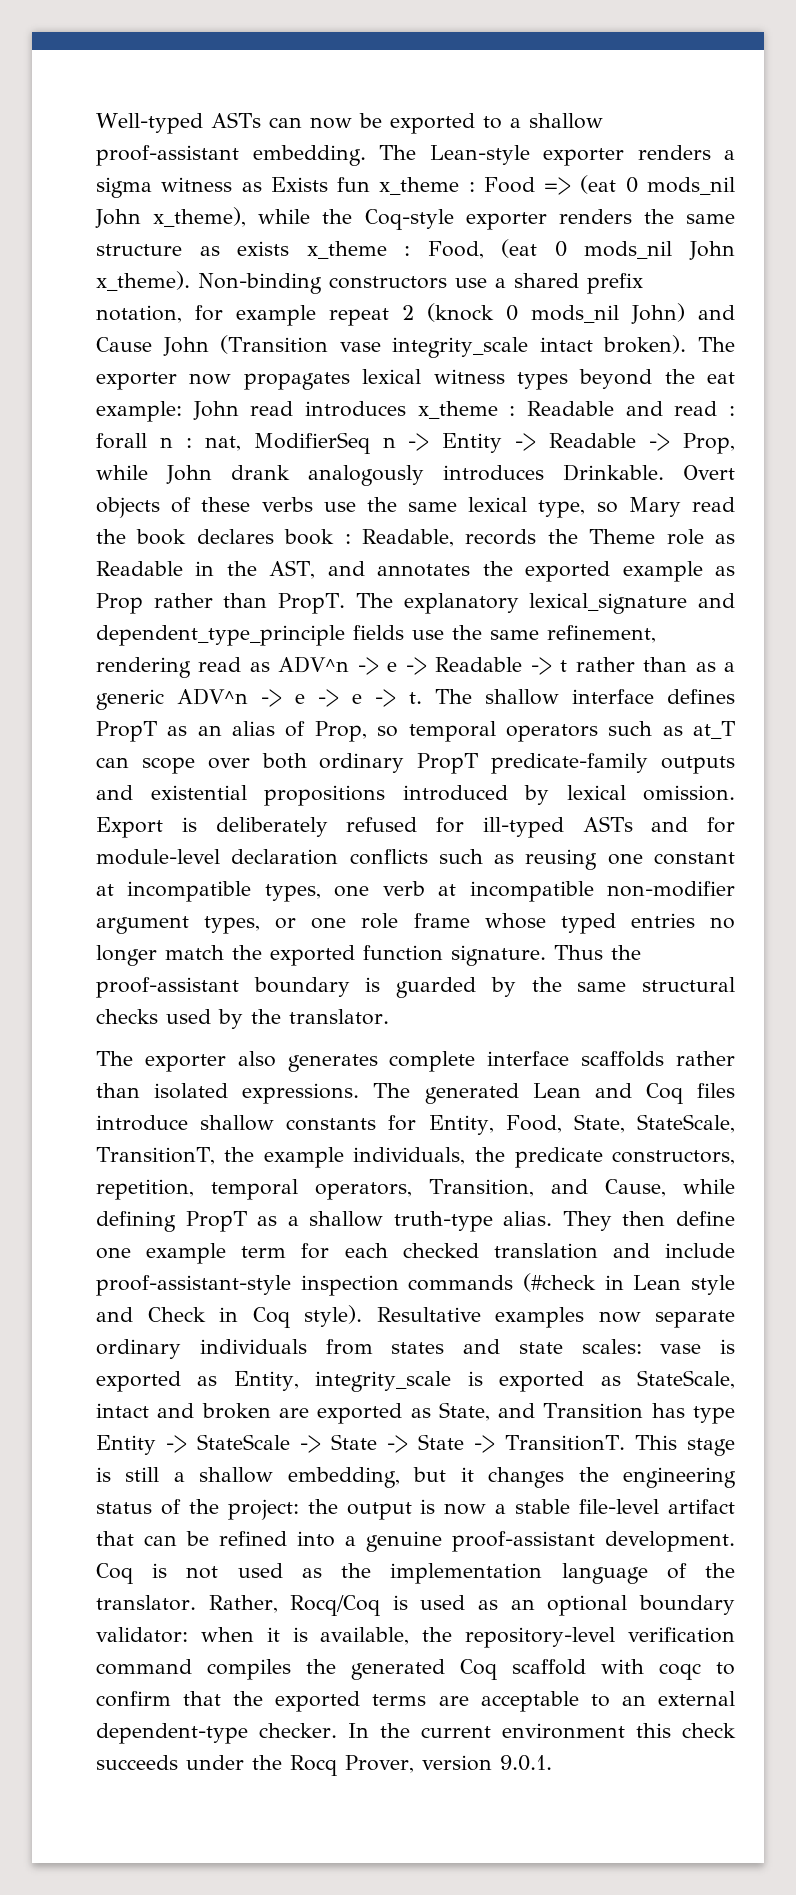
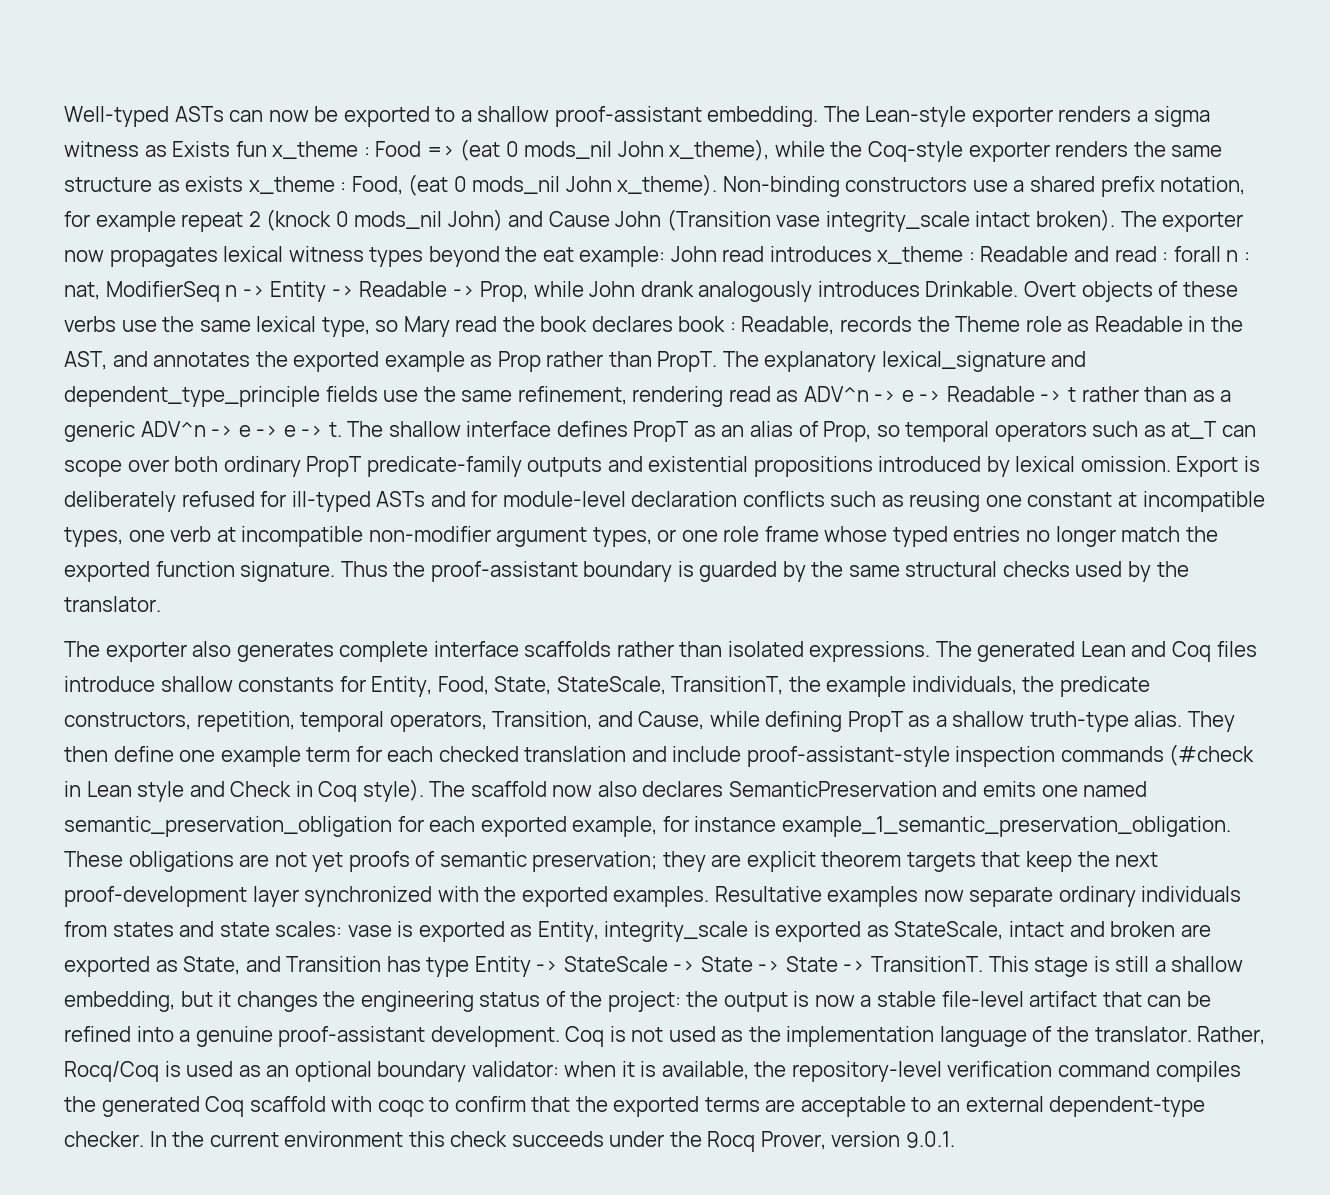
(362, 1316) none -> [429,781,1148,797] [64,816,1231,837] [64,851,1159,872] [64,886,710,907] The scaffold now also declares SemanticPreservation and emits one named semantic_preservation_obligation for each exported example, for instance example_1_semantic_preservation_obligation. These obligations are not yet proofs of semantic preservation; they are explicit theorem targets that keep the next proof-development layer synchronized with the exported examples.

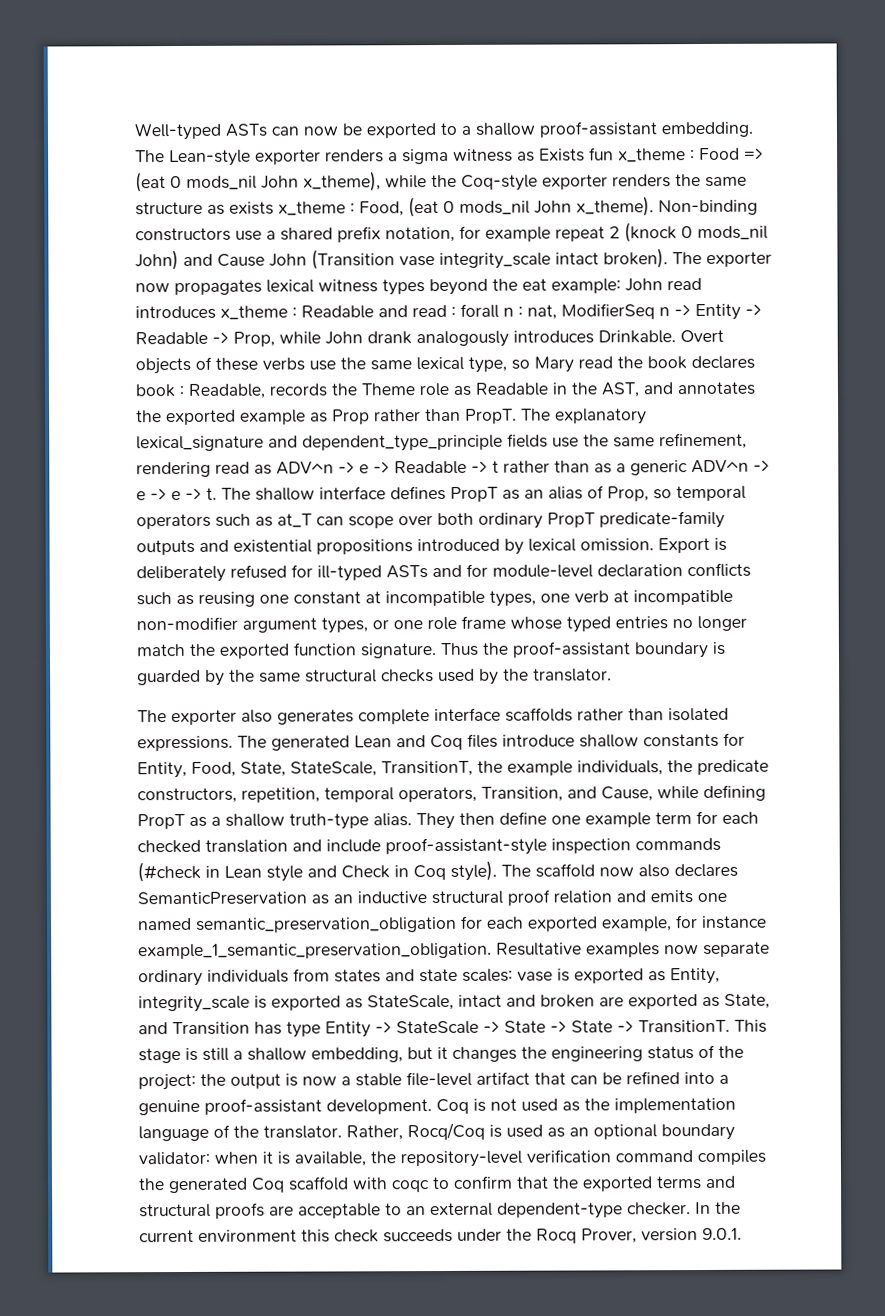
(937, 789) none -> [311,889,612,906] as an inductive structural proof relation
[64,851,1159,872] [64,886,710,907] These obligations are not yet proofs of semantic preservation; they are explicit theorem targets that keep the next proof-development layer synchronized with the exported examples. -> (492, 951) none
(760, 1104) none -> [705,1175,736,1188] [139,1202,265,1219] and structural proofs

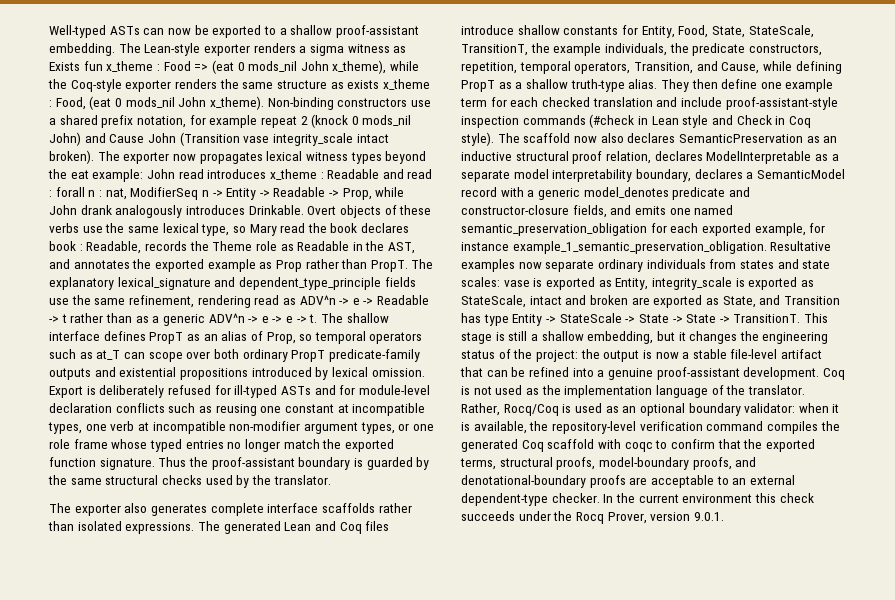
[553,890,612,904] relation -> [605,151,839,164] [461,169,845,182] [461,187,750,200] [461,205,607,218] relation, declares ModelInterpretable as a separate model interpretability boundary, declares a SemanticModel record with a generic model_denotes predicate and constructor-closure fields,
[656,1175,736,1190] [139,1203,211,1218] terms and structural -> [460,457,757,470] [461,475,586,488] terms, structural proofs, model-boundary proofs, and denotational-boundary

